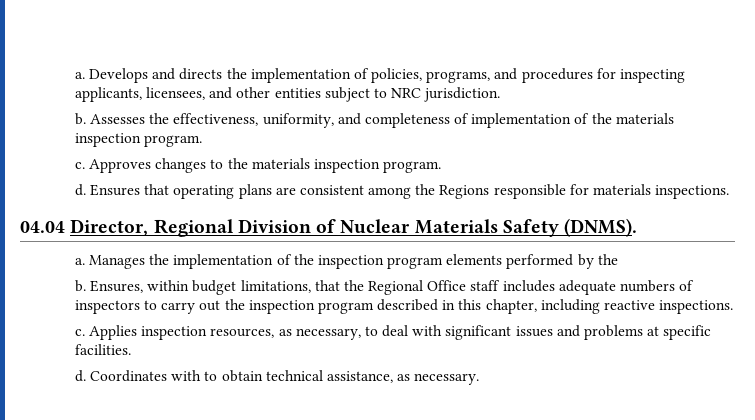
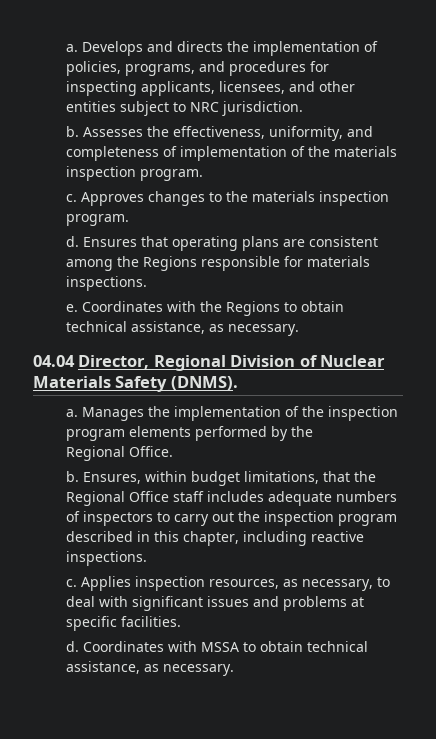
(730, 192) none -> [65,301,344,316] [65,321,299,336] // e. Coordinates with the Regions to obtain technical assistance, as necessary.
(618, 259) none -> [65,446,173,461] // Regional Office.
(202, 375) none -> [200,642,239,652] MSSA

